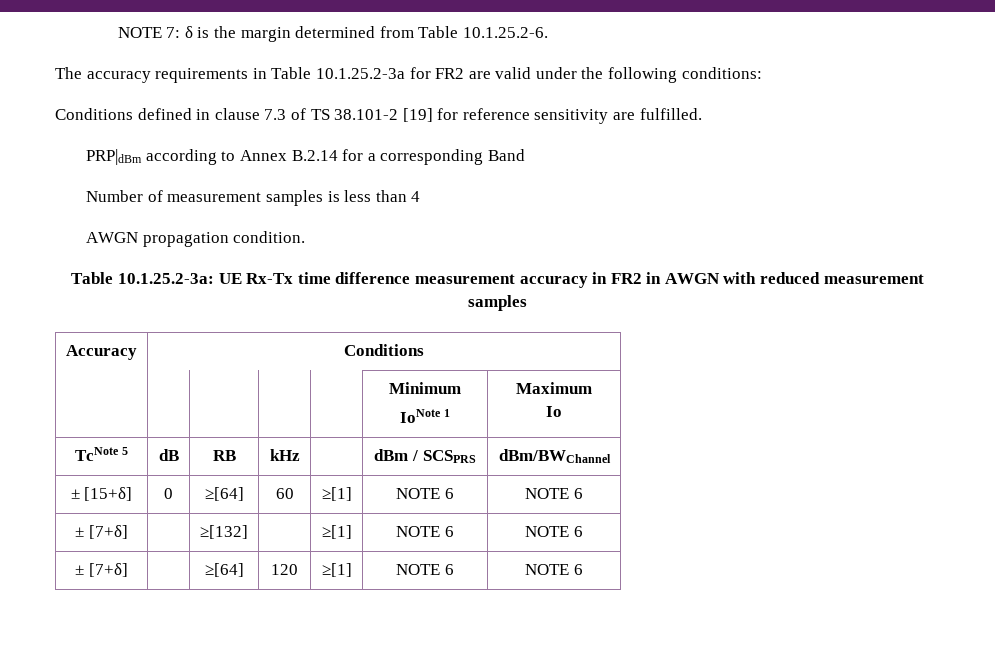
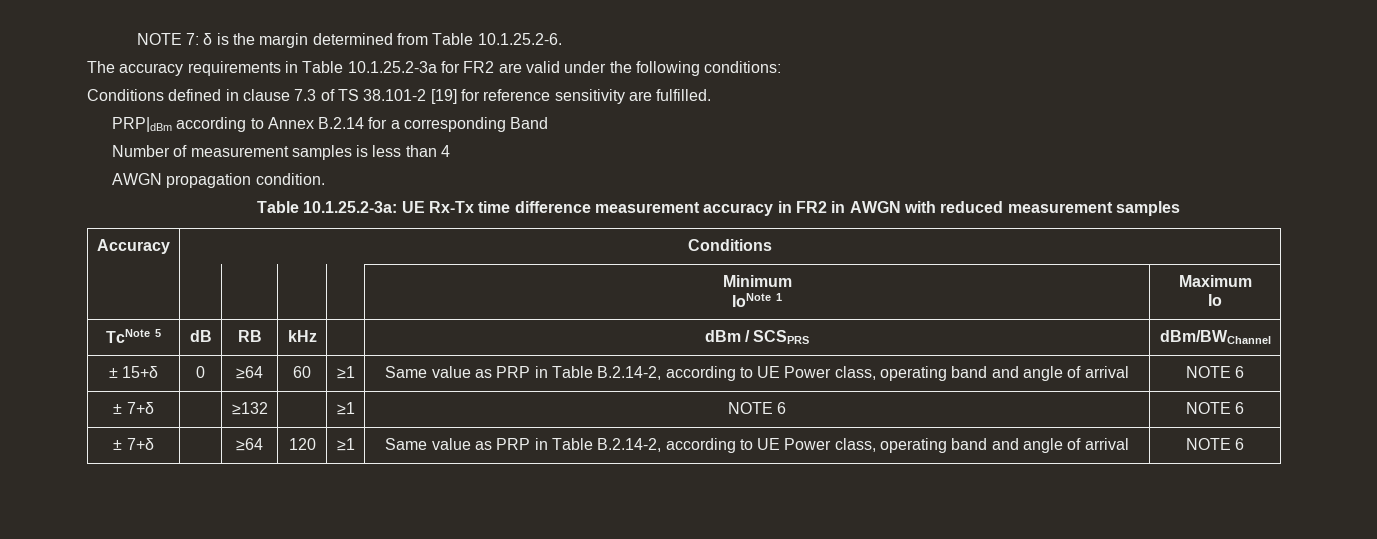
[84,487,133,501] [15+δ] -> [122,366,159,378] 15+δ
[204,487,244,501] ≥[64] -> [236,366,263,379] ≥64
[321,487,352,501] [396,488,454,499] [525,488,583,499] [75,525,128,539] [200,525,248,539] [321,525,352,539] [396,526,454,537] [525,526,583,537] [75,563,128,577] [204,563,244,577] [271,564,298,575] [321,563,352,577] [396,564,454,575] ≥[1] | NOTE 6 | NOTE 6 // ± [7+δ] | | ≥[132] | | ≥[1] | NOTE 6 | NOTE 6 // ± [7+δ] | | ≥[64] | 120 | ≥[1] | NOTE 6 -> [336,366,355,379] [385,366,1129,381] [1185,366,1245,378] [113,402,154,414] [231,402,268,415] [336,402,355,415] [727,402,787,414] [1185,402,1245,414] [113,438,154,450] [236,438,263,451] [288,438,316,450] [336,438,355,451] [385,438,1129,453] ≥1 | Same value as PRP in Table B.2.14-2, according to UE Power class, operating band and angle of arrival | NOTE 6 // ± 7+δ | | ≥132 | | ≥1 | NOTE 6 | NOTE 6 // ± 7+δ | | ≥64 | 120 | ≥1 | Same value as PRP in Table B.2.14-2, according to UE Power class, operating band and angle of arrival

